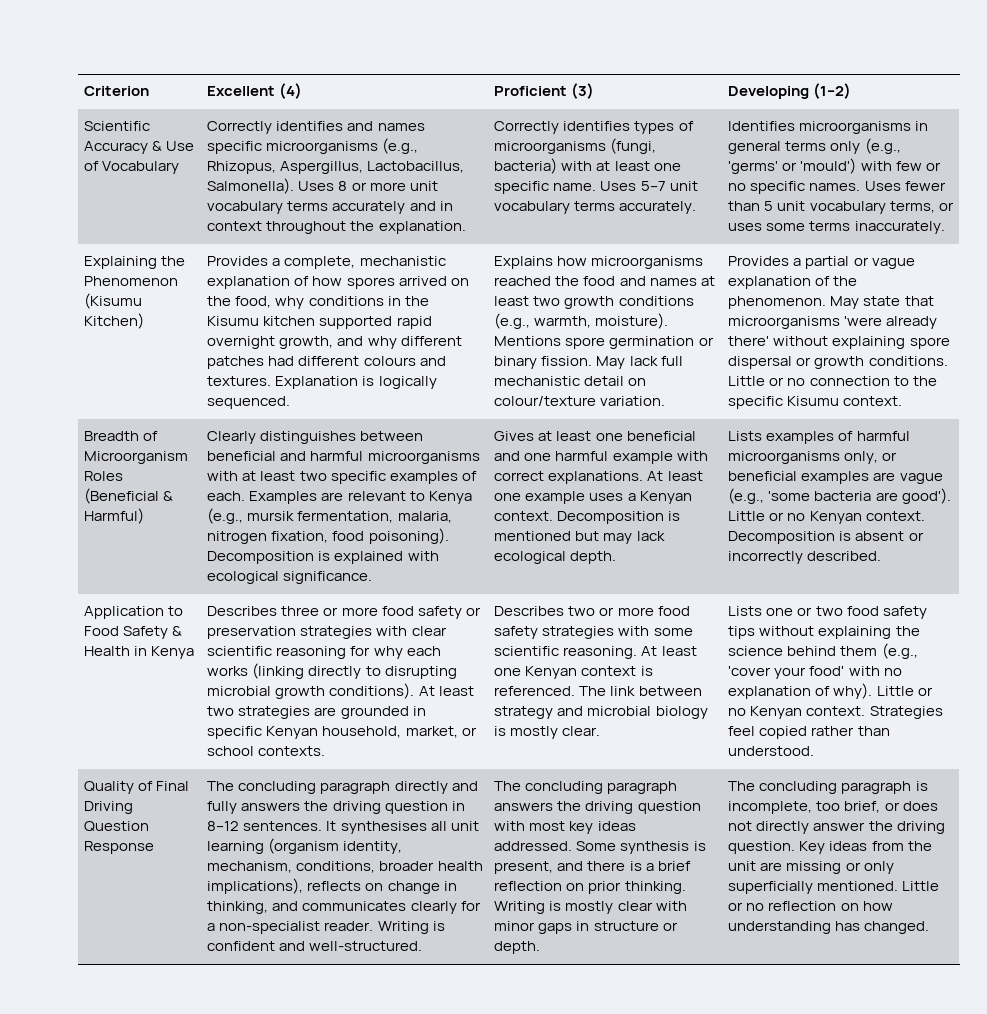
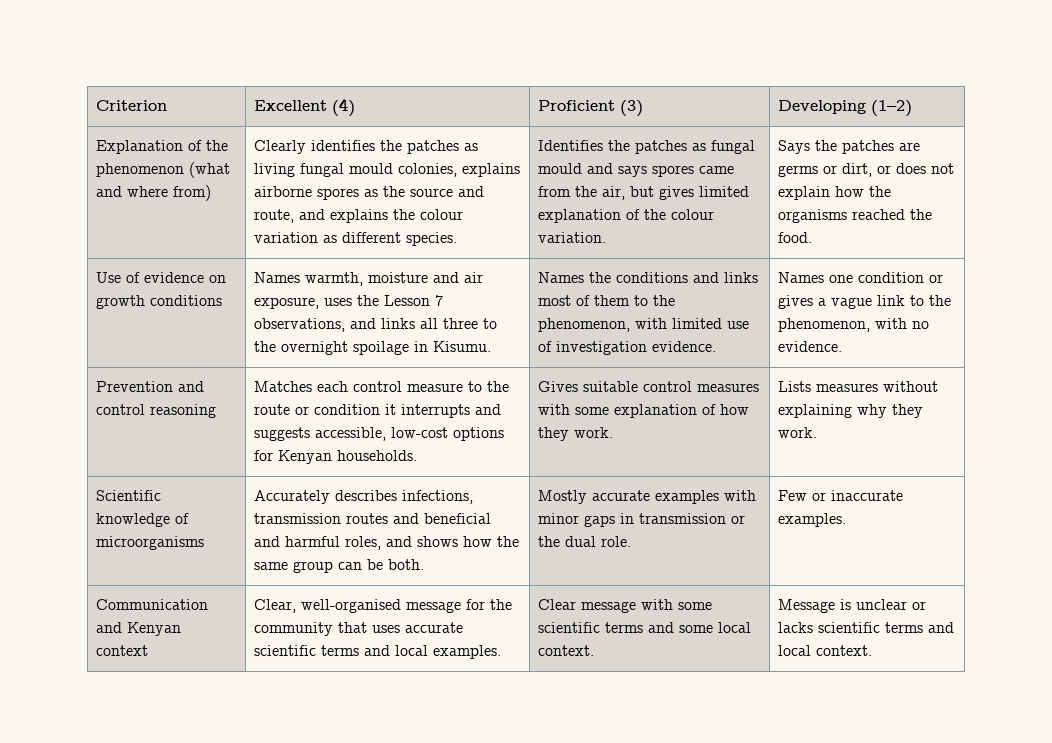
[84,121,151,131] [84,141,195,154] [84,161,180,174] [207,121,425,134] [207,138,419,154] [207,161,465,174] [207,178,438,194] [207,201,453,214] [207,221,466,234] [494,121,694,134] [494,138,657,154] [494,158,681,174] [494,181,698,194] [494,201,697,214] [728,121,929,134] [728,138,901,154] [728,158,941,174] [728,181,946,194] [728,201,954,214] [728,221,945,234] [84,256,186,269] [84,276,179,286] [84,293,143,309] [84,313,145,329] [207,256,446,269] [207,276,469,289] [207,296,429,309] [207,316,432,329] [207,336,462,349] [207,356,446,369] [207,376,437,389] [207,396,291,409] [494,256,704,269] [494,276,715,286] [494,296,694,309] [494,313,669,329] [494,336,714,349] [494,356,683,369] [494,376,647,386] [494,396,666,406] [728,256,915,269] [728,276,858,289] [728,296,934,309] [728,316,938,329] [728,336,950,349] [728,356,948,369] [728,376,937,386] [728,396,903,409] [84,431,159,441] [84,451,189,464] [84,471,124,481] [84,488,174,504] [84,508,145,524] [207,431,424,444] [207,451,480,464] [207,471,477,484] [207,491,472,504] [207,508,452,524] [207,528,449,544] [207,551,439,564] [207,571,373,584] [494,431,696,441] [494,451,708,464] [494,471,703,484] [494,491,692,504] [494,511,681,524] [494,531,665,544] [494,551,617,564] [728,431,910,444] [728,451,898,464] [728,471,943,484] [728,488,951,504] [728,511,925,524] [728,531,924,544] [728,551,882,564] [84,606,184,619] [84,626,183,639] [84,646,195,659] [207,606,481,619] [207,626,447,639] [207,646,441,659] [207,663,457,679] [207,683,474,699] [207,706,426,719] [207,726,477,739] [207,746,326,756] [494,606,690,616] [494,626,693,639] [494,646,697,659] [494,666,653,679] [494,686,702,696] [494,706,708,719] [494,726,601,739] [728,606,927,619] [728,626,920,639] [728,643,918,659] [728,666,902,679] [728,683,933,699] [728,706,943,719] [728,726,890,739] [728,746,815,756] [84,781,190,794] [84,801,134,814] [84,821,150,832] [84,841,155,854] [207,781,478,794] [207,801,465,814] [207,821,479,834] [207,838,403,854] [207,861,483,873] [207,878,457,894] [207,901,481,914] [207,921,445,934] [207,941,423,951] [494,781,678,794] [494,801,701,814] [494,821,636,834] [494,841,706,854] [494,861,691,874] [494,881,686,894] [494,901,687,914] [494,921,678,934] [494,941,541,954] [728,781,928,794] [728,801,938,814] [728,821,945,834] [728,841,932,854] [728,861,894,874] [728,881,940,894] [728,901,893,911] [728,921,930,934] Scientific Accuracy & Use of Vocabulary | Correctly identifies and names specific microorganisms (e.g., Rhizopus, Aspergillus, Lactobacillus, Salmonella). Uses 8 or more unit vocabulary terms accurately and in context throughout the explanation. | Correctly identifies types of microorganisms (fungi, bacteria) with at least one specific name. Uses 5–7 unit vocabulary terms accurately. | Identifies microorganisms in general terms only (e.g., 'germs' or 'mould') with few or no specific names. Uses fewer than 5 unit vocabulary terms, or uses some terms inaccurately. // Explaining the Phenomenon (Kisumu Kitchen) | Provides a complete, mechanistic explanation of how spores arrived on the food, why conditions in the Kisumu kitchen supported rapid overnight growth, and why different patches had different colours and textures. Explanation is logically sequenced. | Explains how microorganisms reached the food and names at least two growth conditions (e.g., warmth, moisture). Mentions spore germination or binary fission. May lack full mechanistic detail on colour/texture variation. | Provides a partial or vague explanation of the phenomenon. May state that microorganisms 'were already there' without explaining spore dispersal or growth conditions. Little or no connection to the specific Kisumu context. // Breadth of Microorganism Roles (Beneficial & Harmful) | Clearly distinguishes between beneficial and harmful microorganisms with at least two specific examples of each. Examples are relevant to Kenya (e.g., mursik fermentation, malaria, nitrogen fixation, food poisoning). Decomposition is explained with ecological significance. | Gives at least one beneficial and one harmful example with correct explanations. At least one example uses a Kenyan context. Decomposition is mentioned but may lack ecological depth. | Lists examples of harmful microorganisms only, or beneficial examples are vague (e.g., 'some bacteria are good'). Little or no Kenyan context. Decomposition is absent or incorrectly described. // Application to Food Safety & Health in Kenya | Describes three or more food safety or preservation strategies with clear scientific reasoning for why each works (linking directly to disrupting microbial growth conditions). At least two strategies are grounded in specific Kenyan household, market, or school contexts. | Describes two or more food safety strategies with some scientific reasoning. At least one Kenyan context is referenced. The link between strategy and microbial biology is mostly clear. | Lists one or two food safety tips without explaining the science behind them (e.g., 'cover your food' with no explanation of why). Little or no Kenyan context. Strategies feel copied rather than understood. // Quality of Final Driving Question Response | The concluding paragraph directly and fully answers the driving question in 8–12 sentences. It synthesises all unit learning (organism identity, mechanism, conditions, broader health implications), reflects on change in thinking, and communicates clearly for a non-specialist reader. Writing is confident and well-structured. | The concluding paragraph answers the driving question with most key ideas addressed. Some synthesis is present, and there is a brief reflection on prior thinking. Writing is mostly clear with minor gaps in structure or depth. | The concluding paragraph is incomplete, too brief, or does not directly answer the driving question. Key ideas from the unit are missing or only superficially mentioned. Little or no reflection on how understanding has changed. -> [95,140,228,154] [95,162,230,178] [95,185,211,201] [253,140,478,154] [253,163,520,177] [253,186,484,200] [253,209,463,223] [253,232,457,246] [537,140,755,154] [537,163,734,177] [537,186,749,200] [537,209,714,223] [537,232,606,243] [777,140,920,154] [777,163,954,177] [777,186,891,200] [777,209,932,223] [777,232,812,243] [95,272,226,283] [95,295,222,309] [253,272,483,286] [253,295,443,309] [253,318,497,332] [253,341,491,355] [537,272,758,283] [537,295,675,306] [537,318,749,332] [537,341,716,355] [777,272,943,283] [777,295,951,309] [777,318,929,332] [777,341,842,352] [95,381,204,392] [95,404,216,418] [253,381,509,392] [253,404,501,418] [253,427,504,441] [253,450,417,464] [537,381,759,392] [537,404,749,418] [537,427,613,441] [777,381,938,392] [777,404,923,418] [777,427,817,438] [95,490,161,501] [95,513,189,527] [95,536,204,550] [253,490,473,504] [253,513,491,524] [253,536,519,550] [253,559,424,573] [537,490,756,504] [537,513,745,527] [537,536,631,547] [777,490,903,501] [777,513,846,527] [95,599,208,610] [95,622,181,636] [95,645,148,656] [253,599,512,613] [253,622,463,636] [253,645,501,659] [537,599,712,613] [537,622,751,633] [537,645,594,656] [777,599,926,613] [777,622,954,633] [777,645,872,656] Explanation of the phenomenon (what and where from) | Clearly identifies the patches as living fungal mould colonies, explains airborne spores as the source and route, and explains the colour variation as different species. | Identifies the patches as fungal mould and says spores came from the air, but gives limited explanation of the colour variation. | Says the patches are germs or dirt, or does not explain how the organisms reached the food. // Use of evidence on growth conditions | Names warmth, moisture and air exposure, uses the Lesson 7 observations, and links all three to the overnight spoilage in Kisumu. | Names the conditions and links most of them to the phenomenon, with limited use of investigation evidence. | Names one condition or gives a vague link to the phenomenon, with no evidence. // Prevention and control reasoning | Matches each control measure to the route or condition it interrupts and suggests accessible, low-cost options for Kenyan households. | Gives suitable control measures with some explanation of how they work. | Lists measures without explaining why they work. // Scientific knowledge of microorganisms | Accurately describes infections, transmission routes and beneficial and harmful roles, and shows how the same group can be both. | Mostly accurate examples with minor gaps in transmission or the dual role. | Few or inaccurate examples. // Communication and Kenyan context | Clear, well-organised message for the community that uses accurate scientific terms and local examples. | Clear message with some scientific terms and some local context. | Message is unclear or lacks scientific terms and local context.

